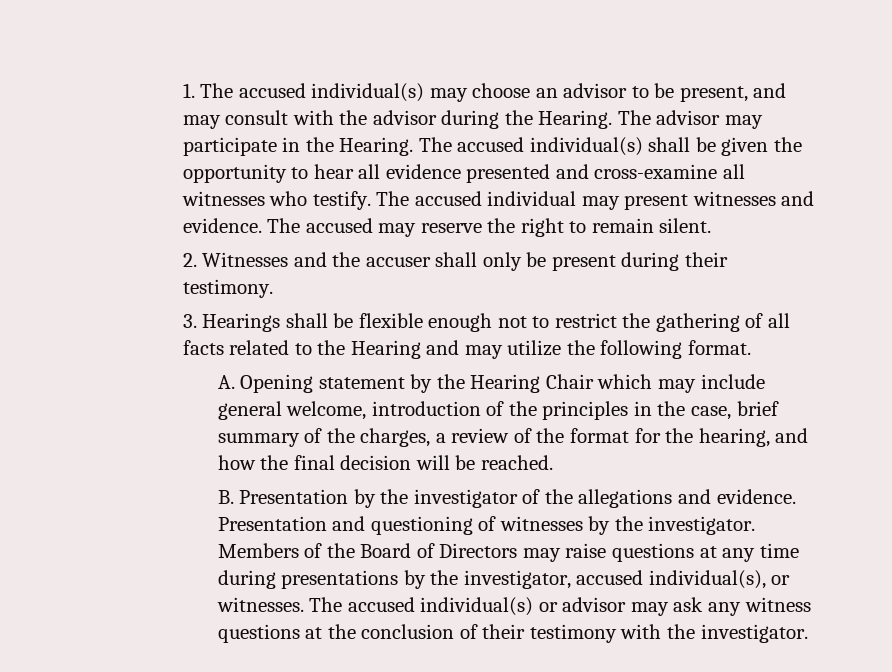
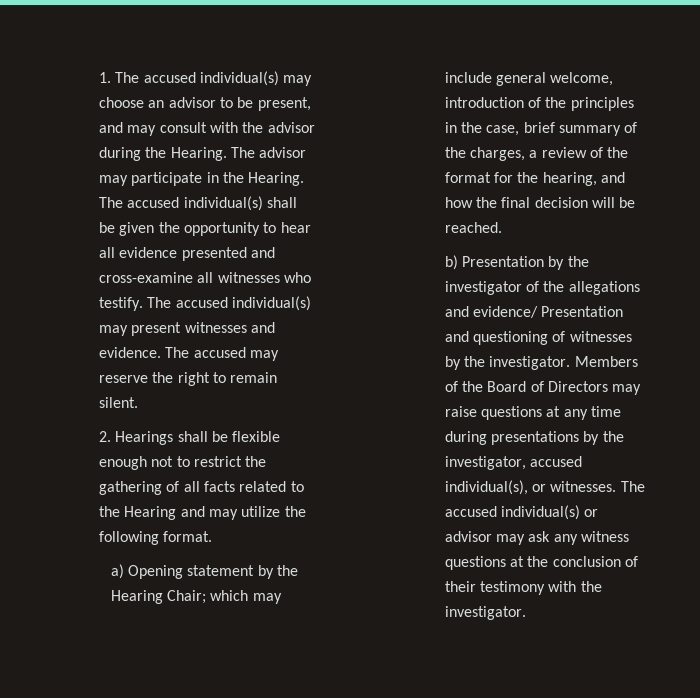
[487,191,577,206] individual -> [231,296,311,311] individual(s)
[202,252,728,271] [182,279,273,298] [182,314,197,328] Witnesses and the accuser shall only be present during their testimony. // 3. -> (111, 436) none
[217,375,235,389] A. -> [110,564,124,579] a)
[545,374,594,389] Chair -> [166,590,206,604] Chair;
[217,490,234,504] B. -> [444,255,458,270] b)
[716,489,796,504] evidence. -> [472,306,538,318] evidence/

